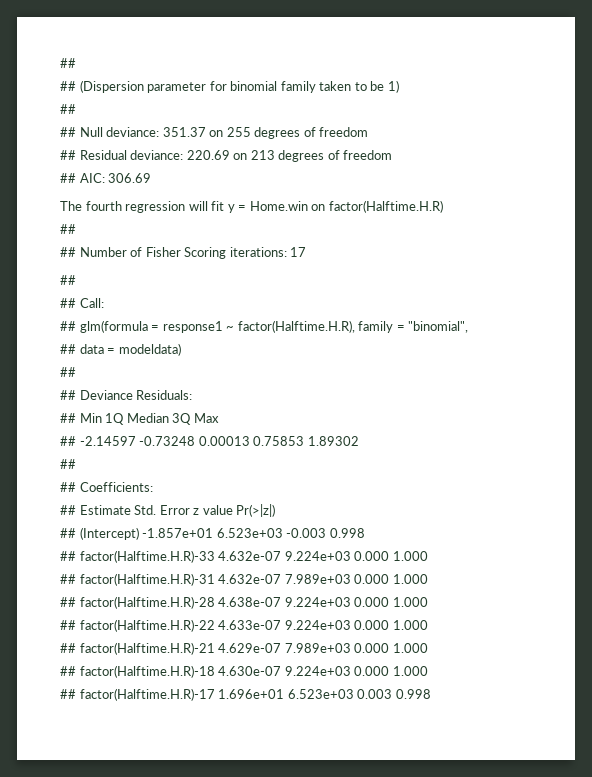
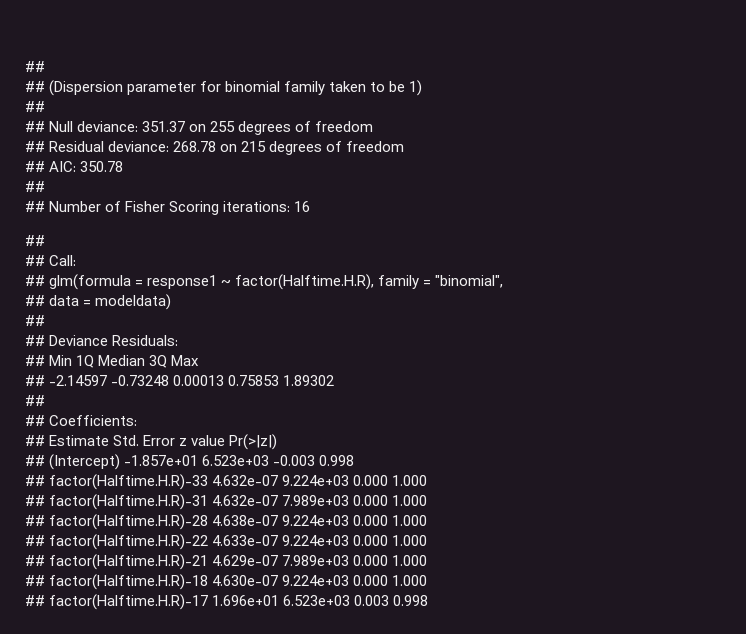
[186,150,275,160] 220.69 on 213 -> [173,141,267,152] 268.78 on 215
[108,173,152,183] [60,200,443,213] 306.69 // The fourth regression will fit y = Home.win on factor(Halftime.H.R) -> [80,161,124,172] 350.78
[290,247,307,257] 17 -> [294,201,311,212] 16

